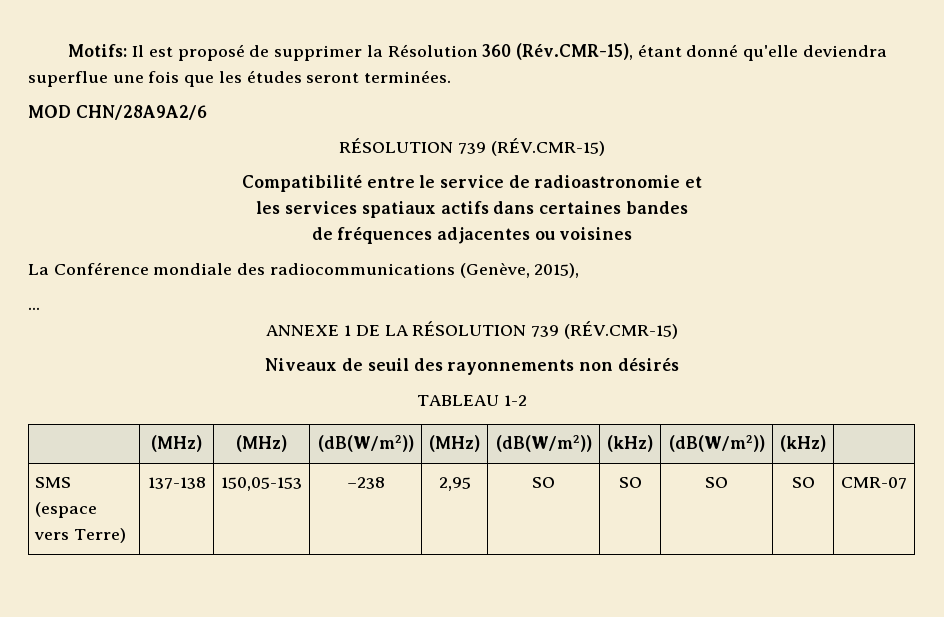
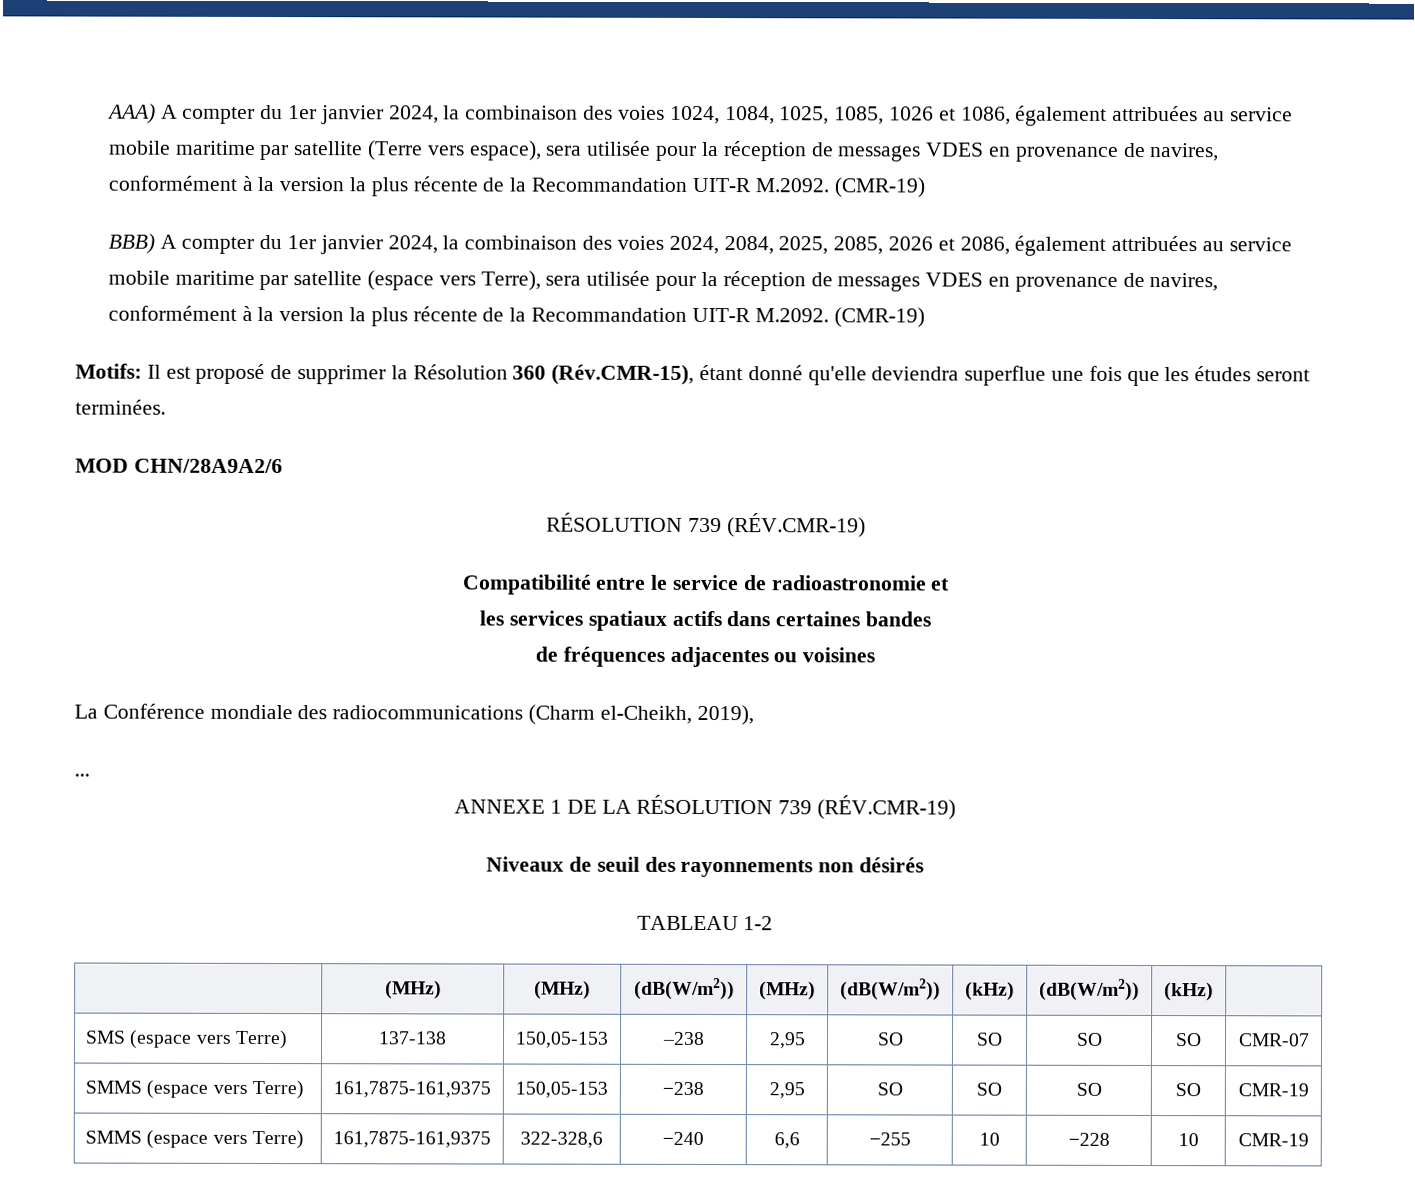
(68, 50) none -> [106,103,1293,126] [108,140,1220,162] [107,175,925,198] [107,233,1292,256] [107,270,1219,292] [107,305,925,328] AAA) A compter du 1er janvier 2024, la combinaison des voies 1024, 1084, 1025, 1085, 1026 et 1086, également attribuées au service mobile maritime par satellite (Terre vers espace), sera utilisée pour la réception de messages VDES en provenance de navires, conformément à la version la plus récente de la Recommandation UIT-R M.2092. (CMR-19) // BBB) A compter du 1er janvier 2024, la combinaison des voies 2024, 2084, 2025, 2085, 2026 et 2086, également attribuées au service mobile maritime par satellite (espace vers Terre), sera utilisée pour la réception de messages VDES en provenance de navires, conformément à la version la plus récente de la Recommandation UIT-R M.2092. (CMR-19) //
[490,138,605,156] (RÉV.CMR-15) -> [726,513,866,538] (RÉV.CMR-19)
[459,263,580,278] (Genève, 2015), -> [528,704,754,726] (Charm el-Cheikh, 2019),
[563,321,678,339] (RÉV.CMR-15) -> [816,795,956,820] (RÉV.CMR-19)
(907, 483) none -> [85,1079,304,1100] [333,1081,491,1098] [515,1081,608,1098] [662,1081,704,1095] [768,1082,805,1099] [876,1082,903,1096] [976,1082,1002,1096] [1075,1082,1102,1096] [1175,1083,1201,1097] [1237,1083,1309,1097] [85,1129,304,1150] [333,1131,491,1148] [520,1131,603,1148] [662,1131,704,1145] [773,1132,800,1149] [868,1132,911,1146] [978,1132,1000,1146] [1067,1132,1110,1146] [1177,1133,1199,1147] [1237,1133,1309,1147] // SMMS (espace vers Terre) | 161,7875-161,9375 | 150,05-153 | −238 | 2,95 | SO | SO | SO | SO | CMR-19 // SMMS (espace vers Terre) | 161,7875-161,9375 | 322-328,6 | −240 | 6,6 | −255 | 10 | −228 | 10 | CMR-19

